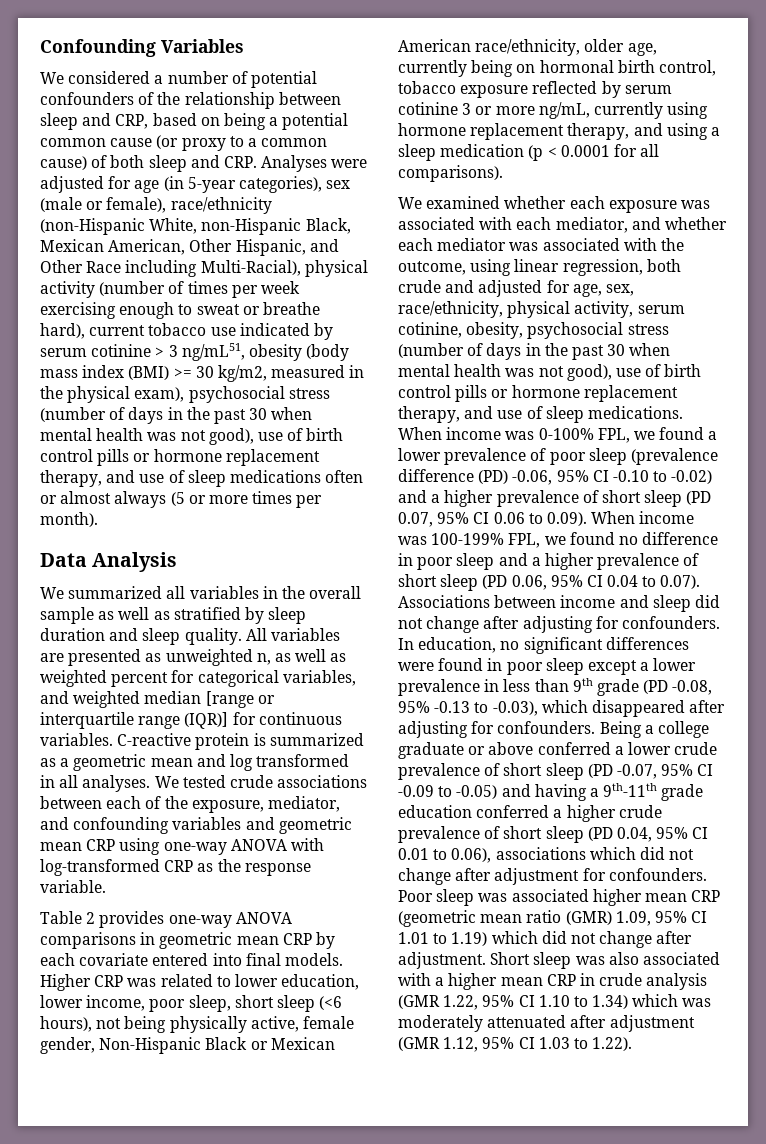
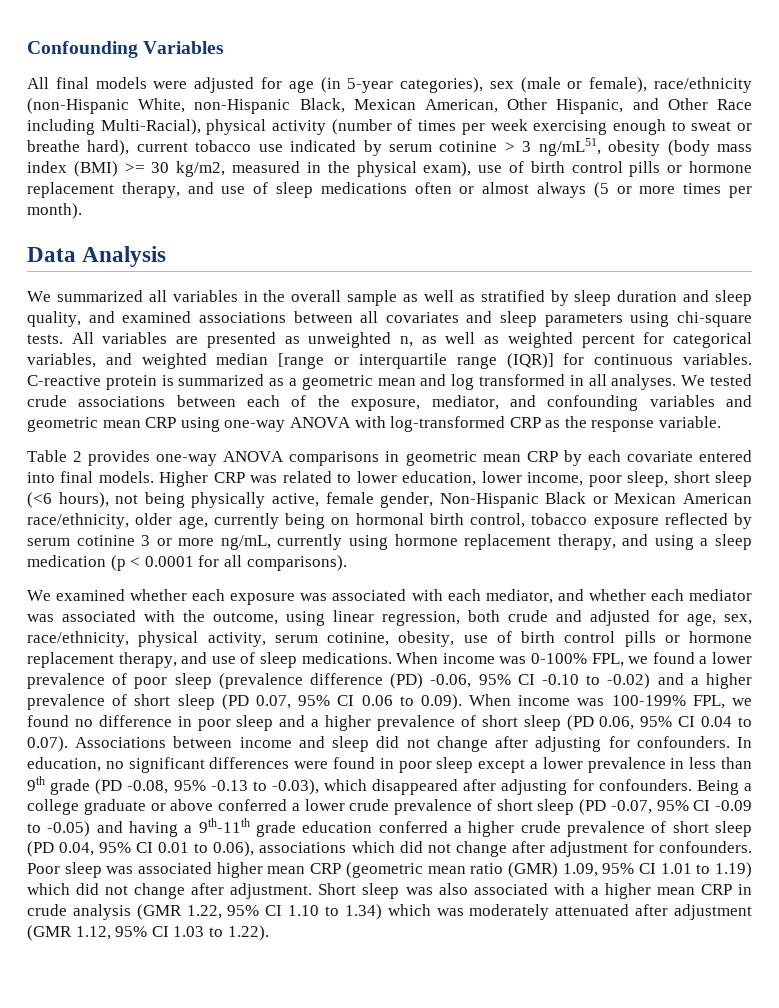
[40,71,317,88] [40,92,341,109] [40,113,349,130] [40,135,328,151] [40,155,328,172] We considered a number of potential confounders of the relationship between sleep and CRP, based on being a potential common cause (or proxy to a common cause) of both sleep and CRP. Analyses -> [27,77,147,89] All final models
[188,386,330,403] [40,407,313,424] [40,428,254,445] psychosocial stress (number of days in the past 30 when mental health was not good), -> (472, 169) none
[184,628,242,645] quality. -> [27,311,752,327] [27,334,63,344] quality, and examined associations between all covariates and sleep parameters using chi-square tests.
[527,322,669,339] [398,343,671,360] [398,364,612,381] psychosocial stress (number of days in the past 30 when mental health was not good), -> (455, 639) none

